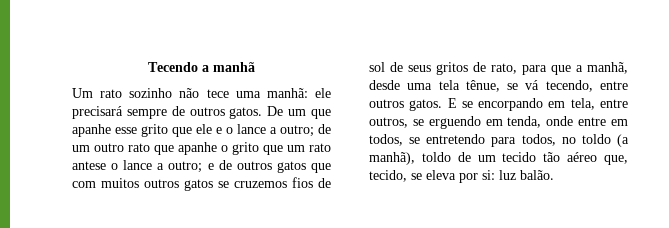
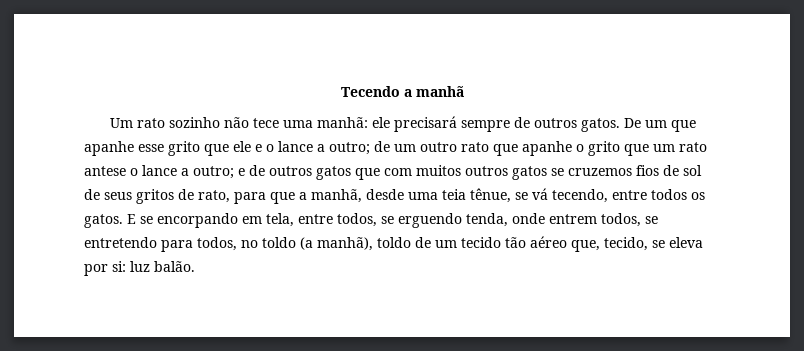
[438,80,460,90] tela -> [442,189,466,200] teia
[369,99,404,108] outros -> [651,189,705,200] todos os
[369,117,408,128] outros, -> [337,213,377,227] todos,
[485,119,503,126] em -> (462, 220) none
[578,117,628,126] entre em -> [549,214,597,224] entrem

